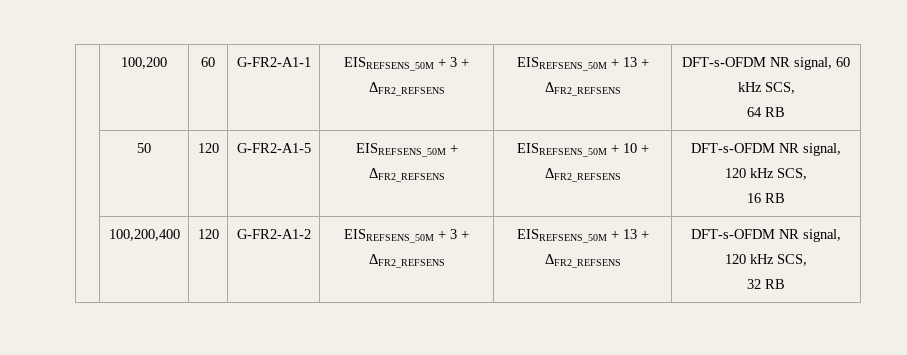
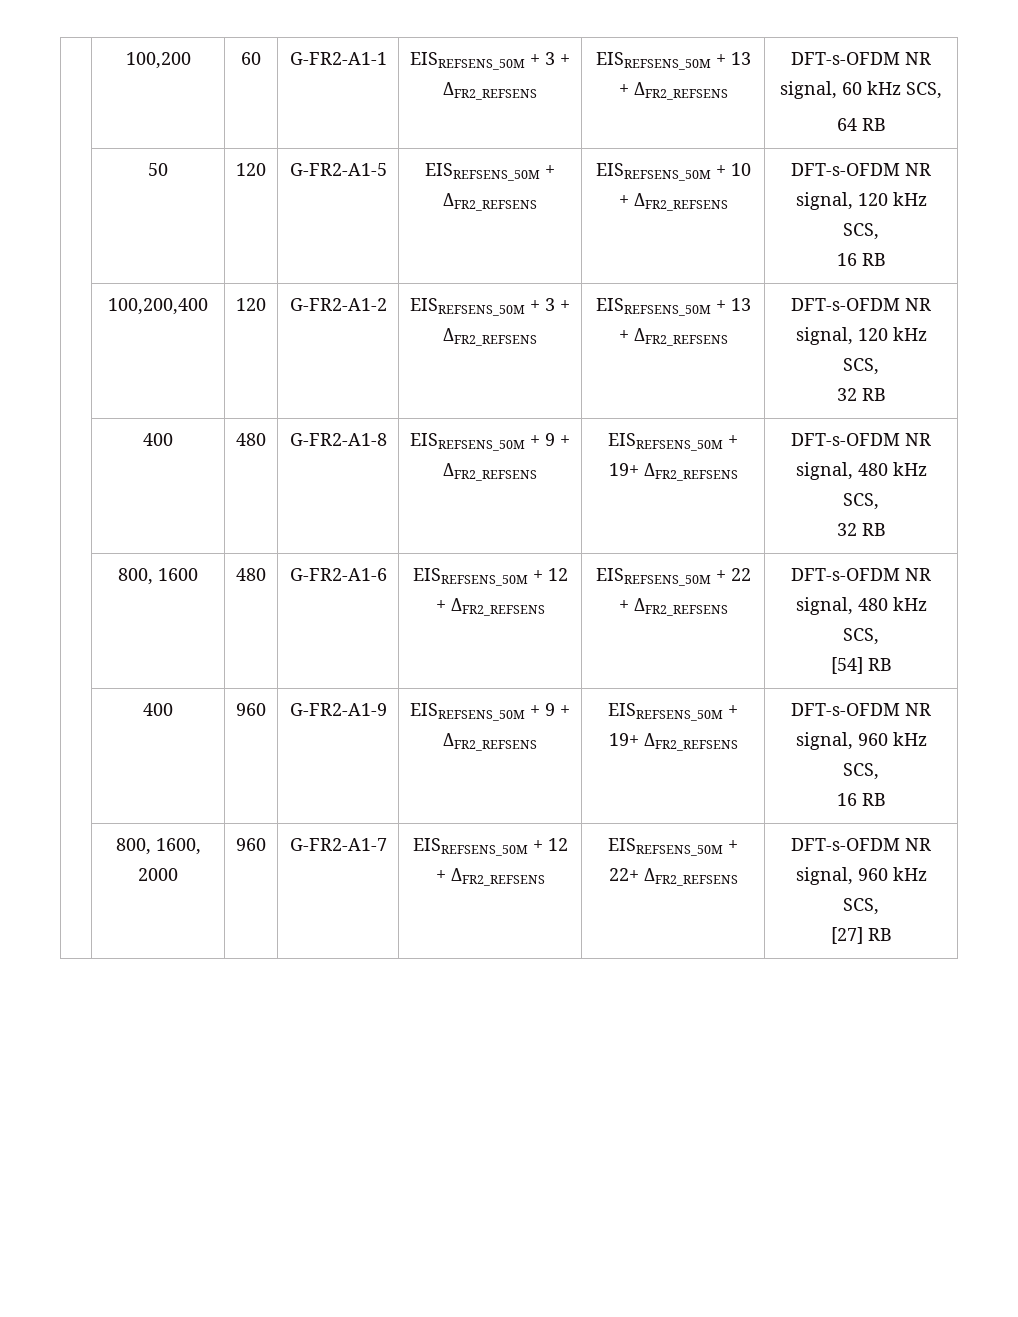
(785, 284) none -> [143,433,173,446] [236,433,266,446] [289,433,387,446] [410,433,570,451] [443,463,537,481] [608,433,738,451] [608,463,738,481] [791,433,931,446] [795,462,927,480] [843,493,879,510] [836,523,886,536] [118,568,198,585] [236,568,266,581] [289,568,387,581] [412,568,568,586] [435,598,545,616] [595,568,751,586] [618,598,728,616] [791,568,931,581] [795,597,927,615] [843,628,879,645] [830,657,892,674] [143,703,173,716] [236,703,266,716] [289,703,387,716] [410,703,570,721] [443,733,537,751] [608,703,738,721] [608,733,738,751] [791,703,931,716] [795,732,927,750] [843,763,879,780] [836,793,886,806] [115,838,201,855] [138,868,178,881] [236,838,266,851] [289,838,387,851] [412,838,568,856] [435,868,545,886] [608,838,738,856] [608,868,738,886] [791,838,931,851] [795,867,927,885] [843,898,879,915] [830,927,892,944] // | 400 | 480 | G-FR2-A1-8 | EISREFSENS_50M + 9 + ΔFR2_REFSENS | EISREFSENS_50M + 19+ ΔFR2_REFSENS | DFT-s-OFDM NR signal, 480 kHz SCS, // 32 RB // | 800, 1600 | 480 | G-FR2-A1-6 | EISREFSENS_50M + 12 + ΔFR2_REFSENS | EISREFSENS_50M + 22 + ΔFR2_REFSENS | DFT-s-OFDM NR signal, 480 kHz SCS, // [54] RB // | 400 | 960 | G-FR2-A1-9 | EISREFSENS_50M + 9 + ΔFR2_REFSENS | EISREFSENS_50M + 19+ ΔFR2_REFSENS | DFT-s-OFDM NR signal, 960 kHz SCS, // 16 RB // | 800, 1600, 2000 | 960 | G-FR2-A1-7 | EISREFSENS_50M + 12 + ΔFR2_REFSENS | EISREFSENS_50M + 22+ ΔFR2_REFSENS | DFT-s-OFDM NR signal, 960 kHz SCS, // [27] RB

